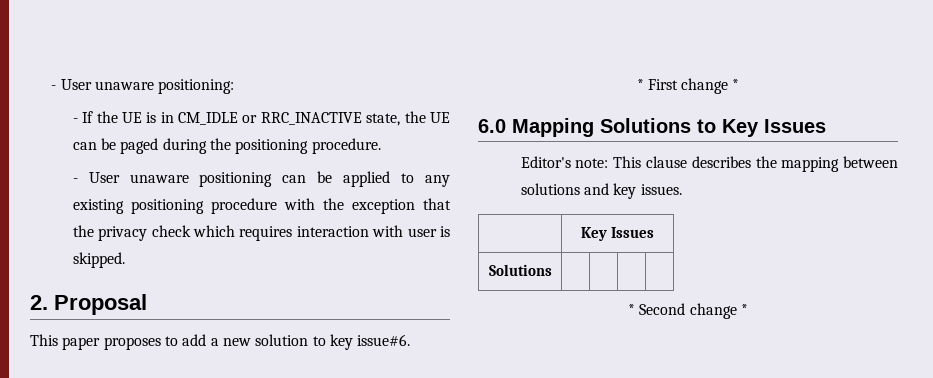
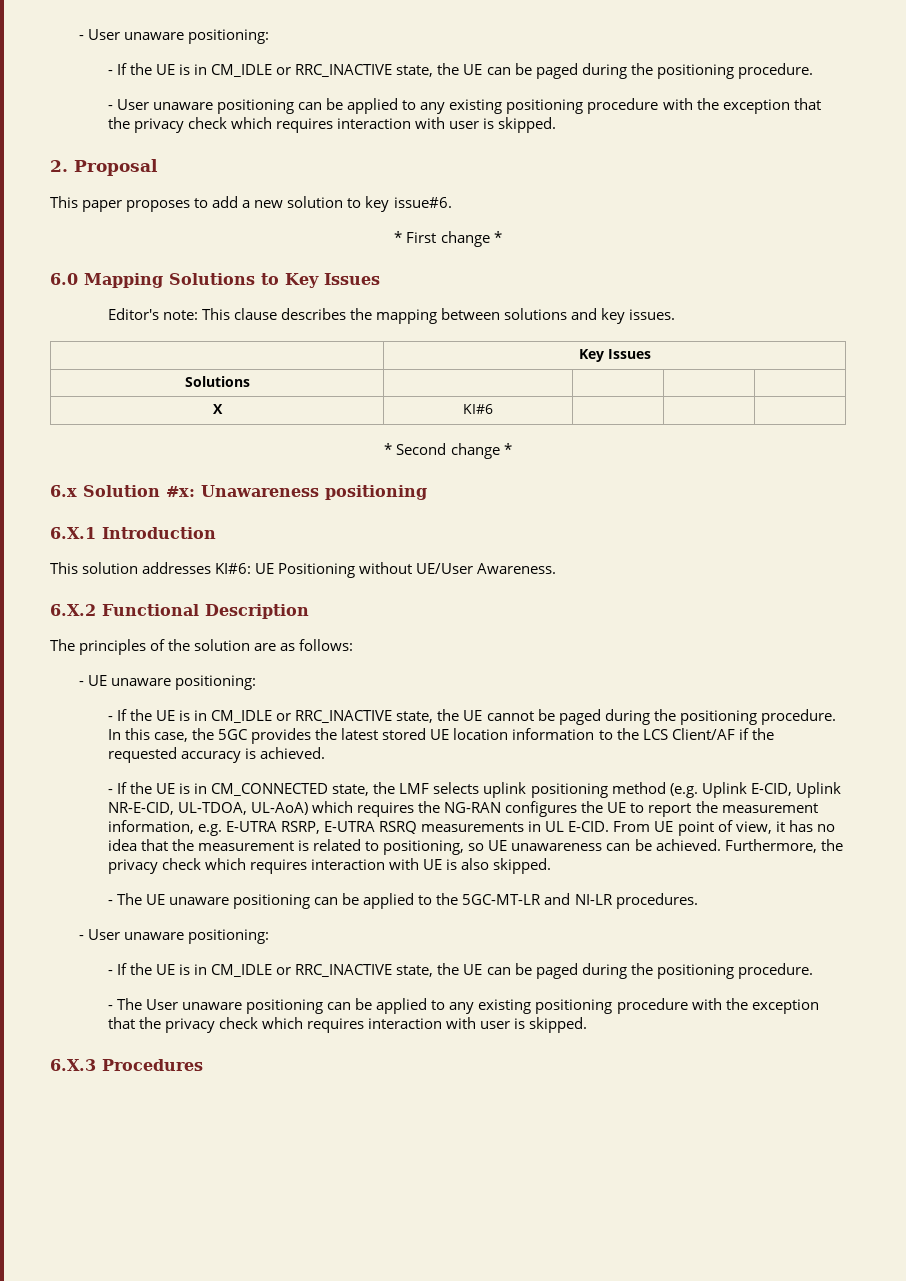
(552, 270) none -> [212,404,223,414] [463,404,493,414] // X | KI#6 | | |
(748, 309) none -> [50,485,427,500] [50,527,216,539] [50,562,557,578] [50,604,309,619] [50,639,354,655] [78,675,257,690] [107,709,836,725] [107,728,774,744] [107,747,326,763] [107,782,841,798] [107,801,818,817] [107,820,835,836] [107,839,843,855] [107,858,552,874] [107,893,698,909] [78,929,270,944] [107,963,813,979] [107,998,819,1014] [107,1017,588,1033] [50,1059,203,1071] // 6.x Solution #x: Unawareness positioning // 6.X.1 Introduction // This solution addresses KI#6: UE Positioning without UE/User Awareness. // 6.X.2 Functional Description // The principles of the solution are as follows: // - UE unaware positioning: // - If the UE is in CM_IDLE or RRC_INACTIVE state, the UE cannot be paged during the positioning procedure. In this case, the 5GC provides the latest stored UE location information to the LCS Client/AF if the requested accuracy is achieved. // - If the UE is in CM_CONNECTED state, the LMF selects uplink positioning method (e.g. Uplink E-CID, Uplink NR-E-CID, UL-TDOA, UL-AoA) which requires the NG-RAN configures the UE to report the measurement information, e.g. E-UTRA RSRP, E-UTRA RSRQ measurements in UL E-CID. From UE point of view, it has no idea that the measurement is related to positioning, so UE unawareness can be achieved. Furthermore, the privacy check which requires interaction with UE is also skipped. // - The UE unaware positioning can be applied to the 5GC-MT-LR and NI-LR procedures. // - User unaware positioning: // - If the UE is in CM_IDLE or RRC_INACTIVE state, the UE can be paged during the positioning procedure. // - The User unaware positioning can be applied to any existing positioning procedure with the exception that the privacy check which requires interaction with user is skipped. // 6.X.3 Procedures

